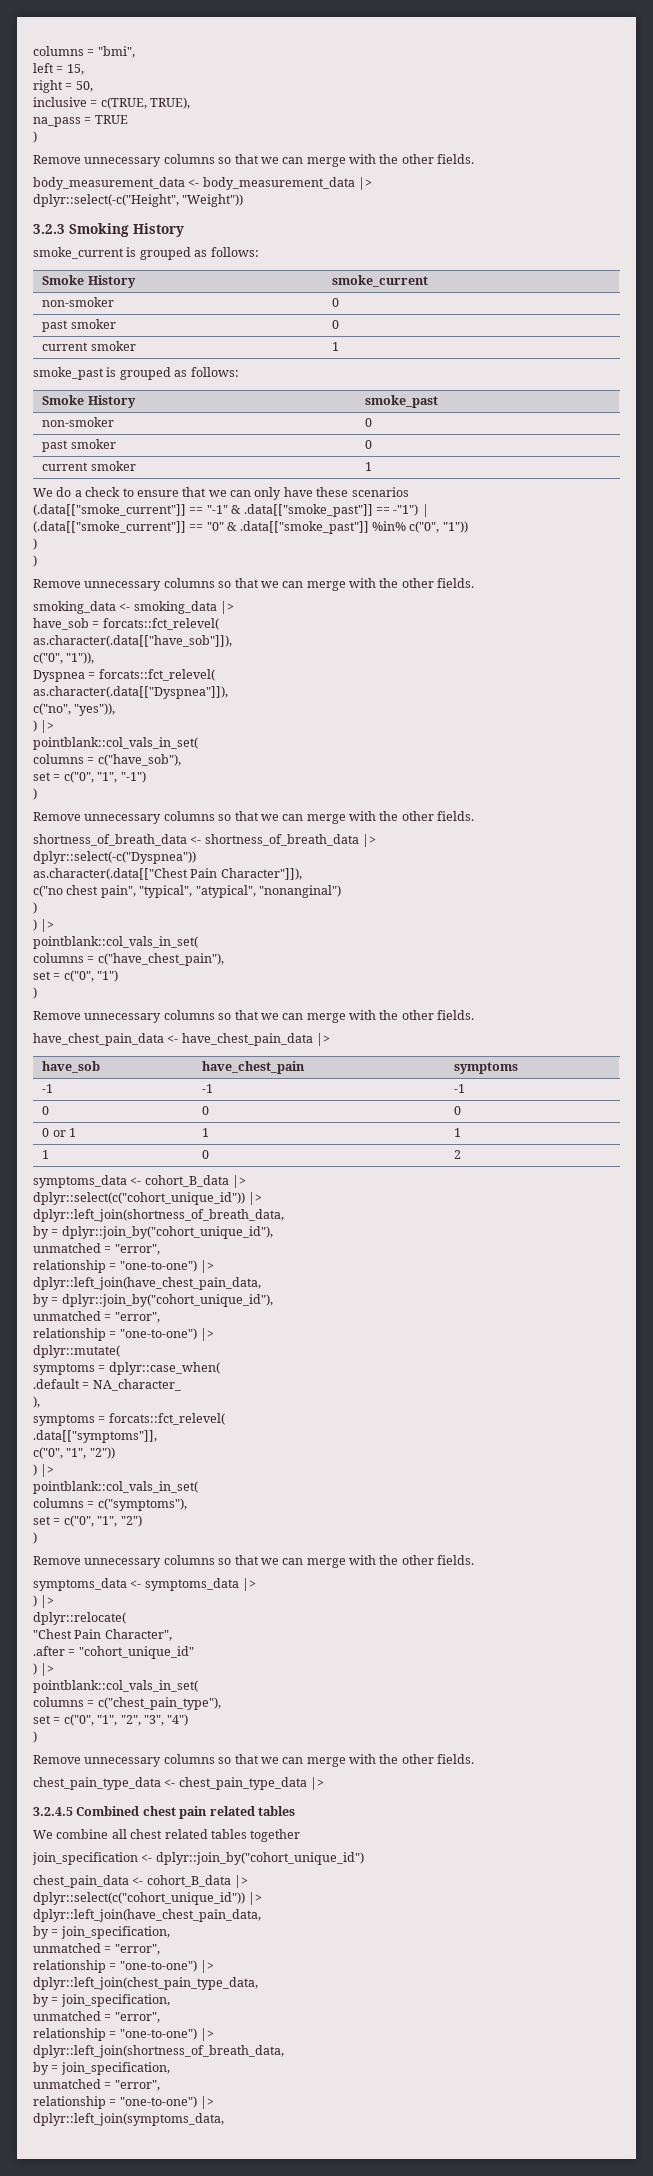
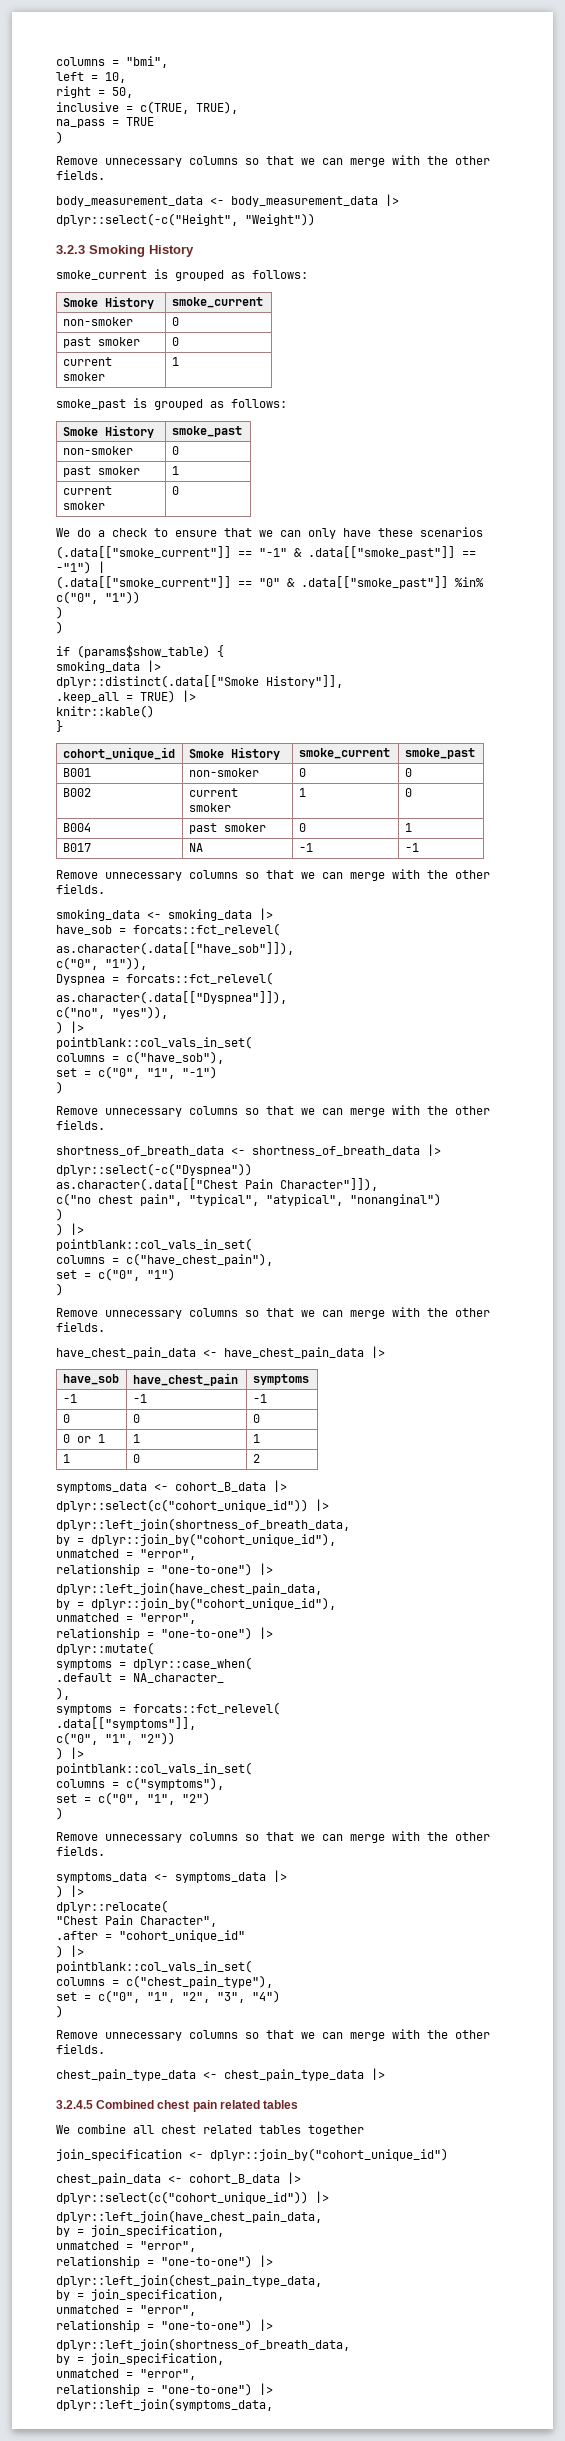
[66,64,84,75] 15, -> [105,72,126,83] 10,
[365,440,373,449] [42,461,136,471] [365,462,373,471] 0 // current smoker | 1 -> [171,466,179,475] [62,486,112,495] [62,501,105,510] [171,486,179,495] 1 // current smoker | 0
(37, 561) none -> [56,645,224,658] [56,660,161,673] [56,675,343,688] [56,690,196,703] [56,705,154,718] [56,720,63,732] [62,747,175,760] [188,747,280,760] [298,748,390,759] [404,748,475,759] [62,768,91,777] [188,768,259,777] [298,768,306,777] [404,768,412,777] [62,788,91,797] [188,788,238,797] [188,803,231,812] [298,788,306,797] [404,788,412,797] [62,823,91,832] [188,823,266,834] [298,823,306,832] [404,823,412,832] [62,843,91,852] [188,843,203,852] [298,843,313,852] [404,843,419,852] // if (params$show_table) { // smoking_data |> // dplyr::distinct(.data[["Smoke History"]], // .keep_all = TRUE) |> // knitr::kable() // } // cohort_unique_id | Smoke History | smoke_current | smoke_past // B001 | non-smoker | 0 | 0 // B002 | current smoker | 1 | 0 // B004 | past smoker | 0 | 1 // B017 | NA | -1 | -1

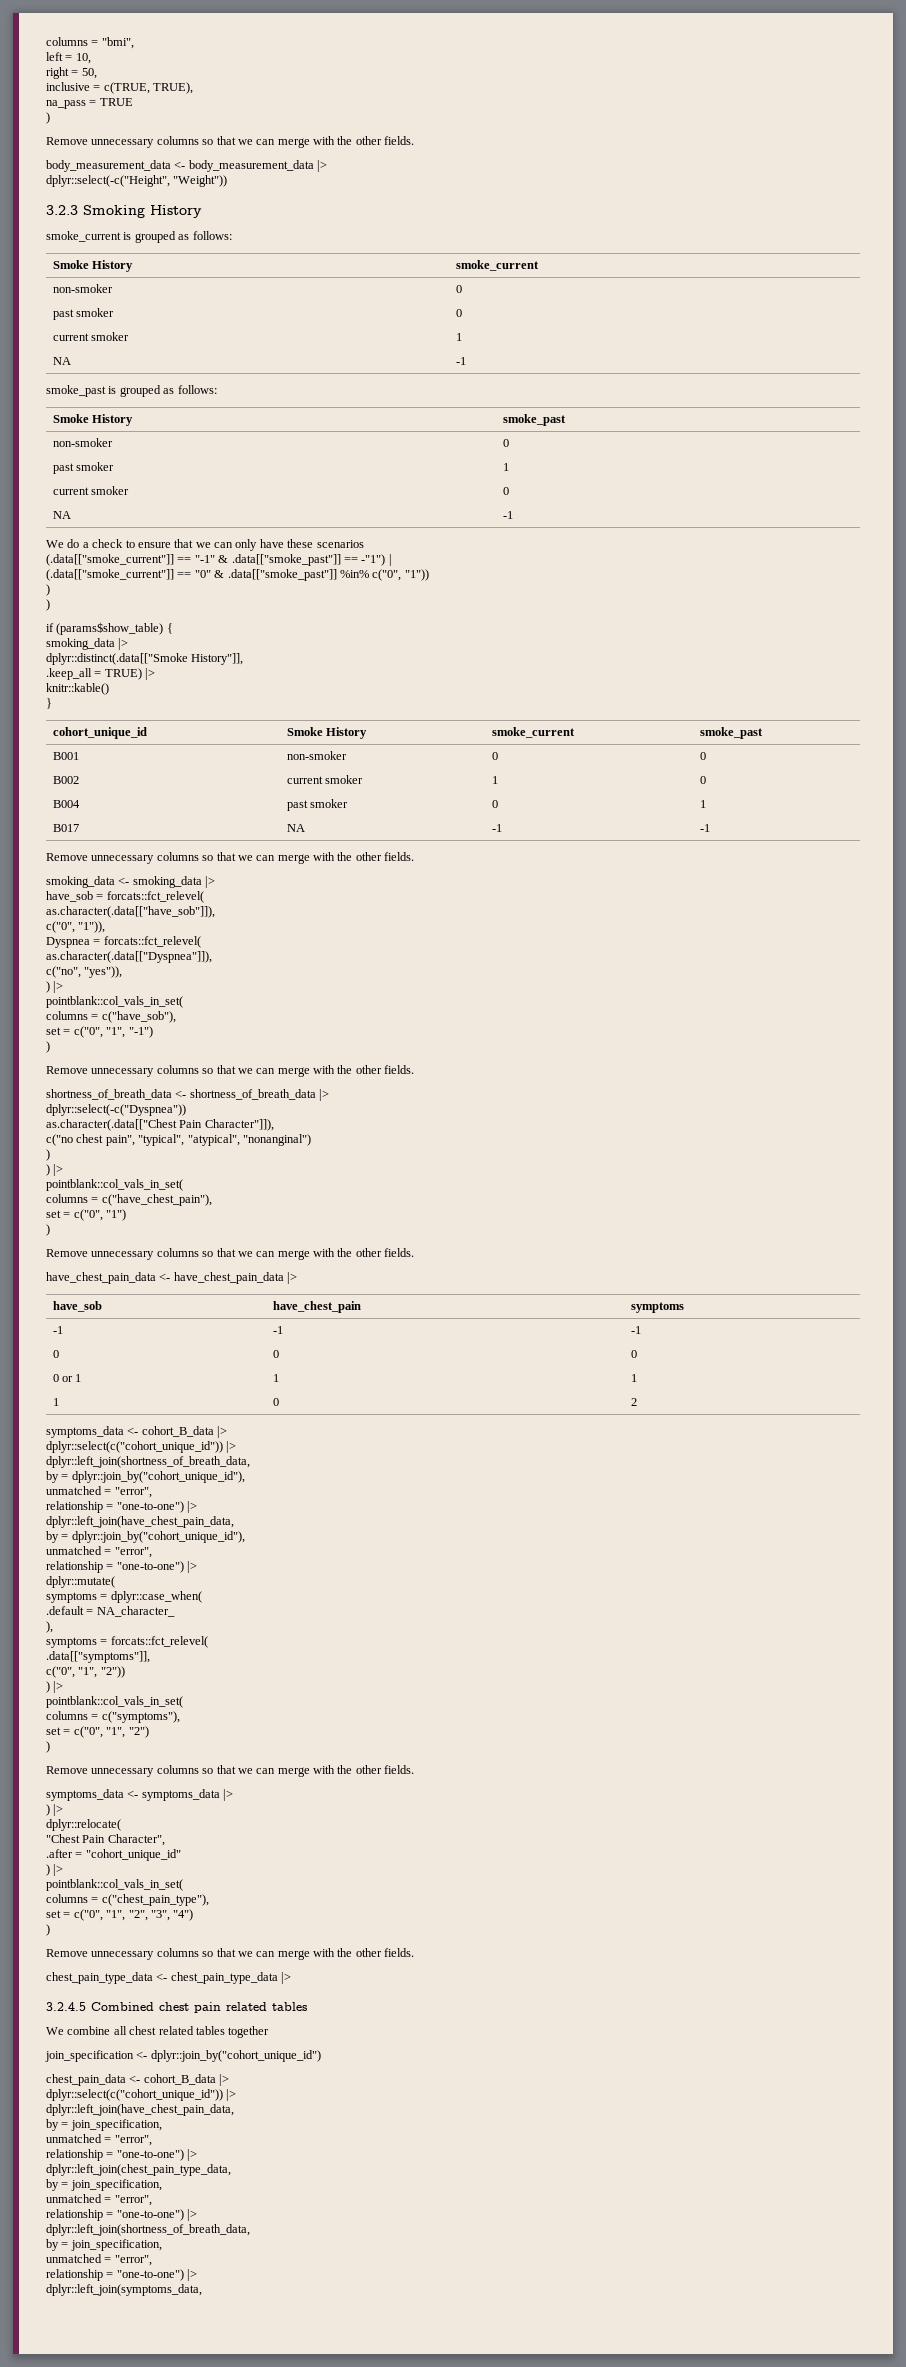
(179, 361) none -> [52,357,71,365] [455,357,466,365] // NA | -1
(179, 490) none -> [52,511,71,519] [502,511,513,519] // NA | -1

